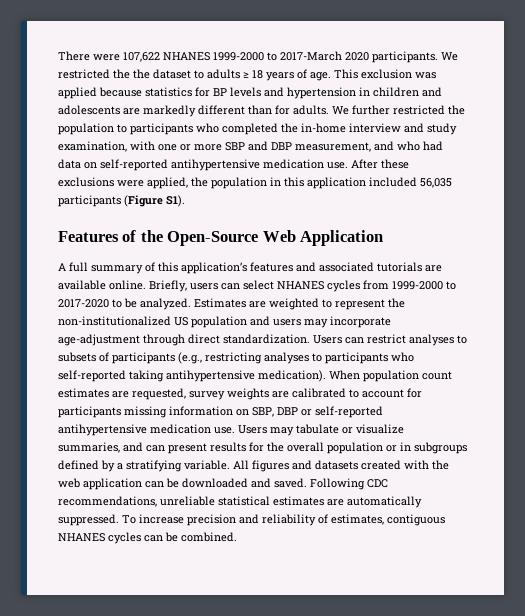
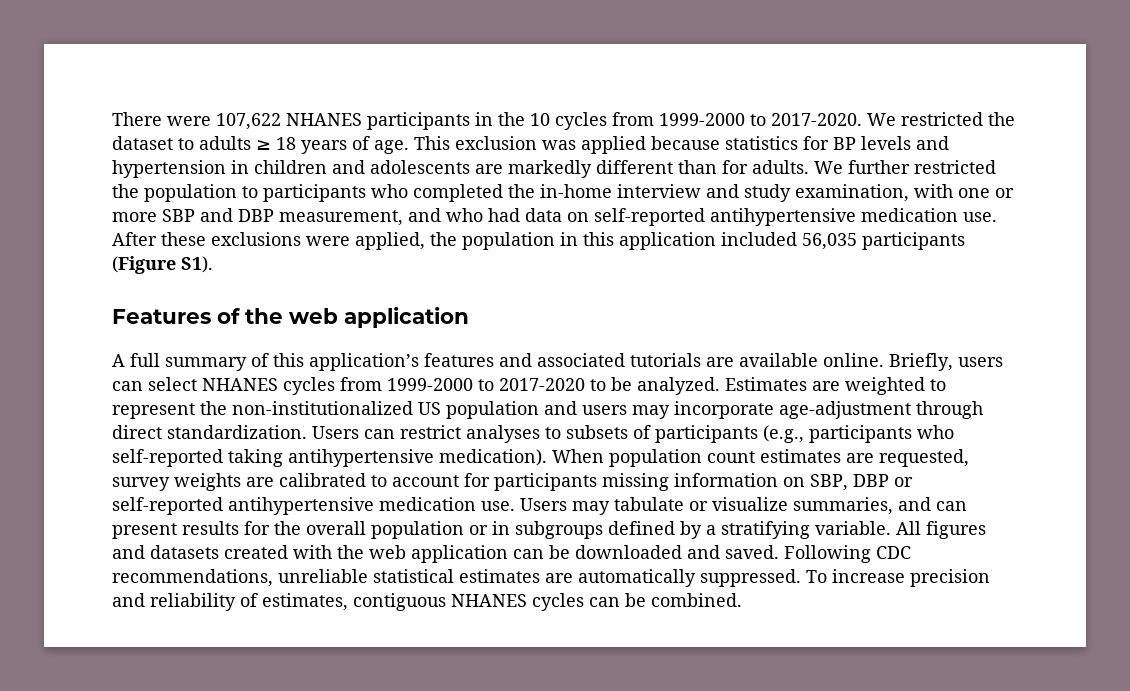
[213,51,438,63] 1999-2000 to 2017-March 2020 participants. -> [367,112,862,130] participants in the 10 cycles from 1999-2000 to 2017-2020.
[133,69,150,79] the -> (1015, 119) none
[167,230,384,246] Open-Source Web Application -> [289,307,469,328] web application
[205,352,322,364] restricting analyses to -> (804, 434) none

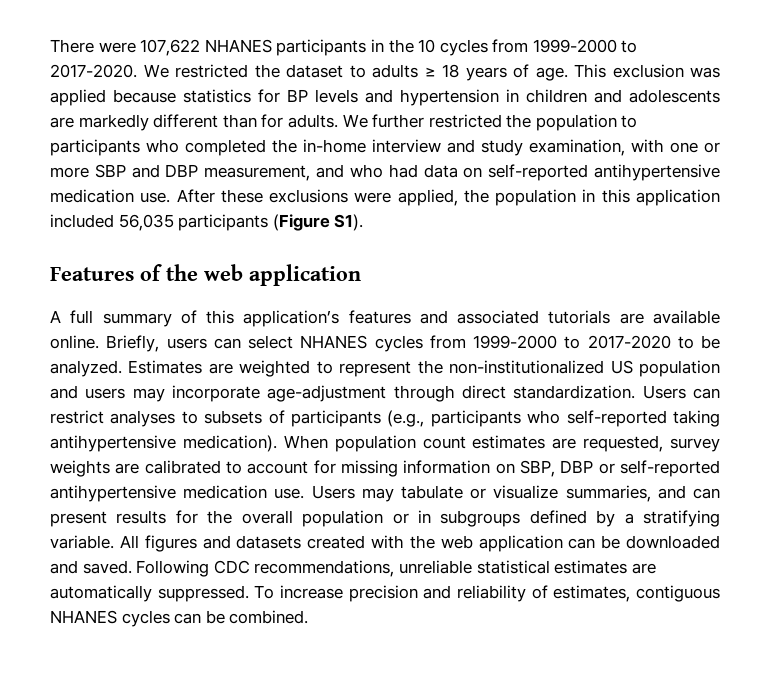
[494,473,597,491] participants -> (336, 467) none

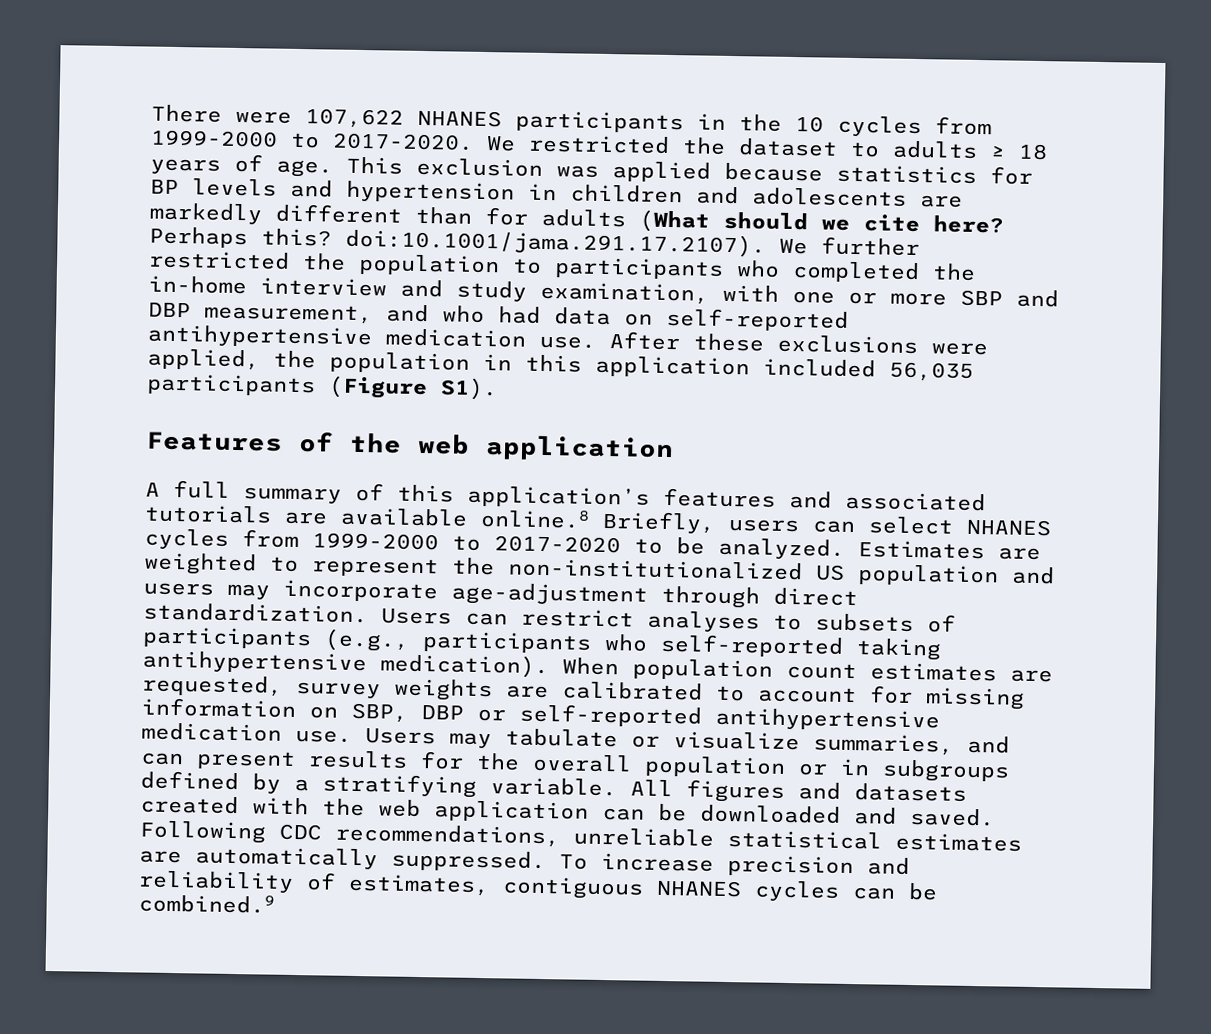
[287,114,338,128] adults. -> [541,208,1004,234] [149,226,766,258] adults (What should we cite here? Perhaps this? doi:10.1001/jama.291.17.2107).
[50,335,99,349] online. -> [480,508,590,529] online.8
[229,610,309,624] combined. -> [138,893,275,914] combined.9

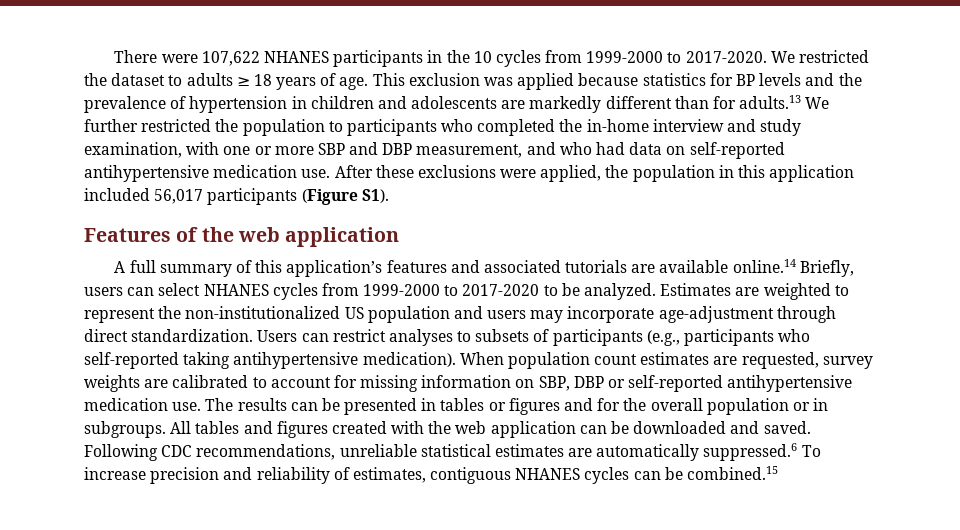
(333, 188) none -> [838,73,862,86] [84,96,187,113] the prevalence of
[541,208,1004,234] [149,226,766,258] adults (What should we cite here? Perhaps this? doi:10.1001/jama.291.17.2107). -> [739,95,802,109] adults.13
[889,361,974,382] 56,035 -> [154,189,204,204] 56,017
[480,508,590,529] online.8 -> [732,259,796,273] online.14
[365,728,1010,756] [140,750,408,770] Users may tabulate or visualize summaries, and can present results -> [205,398,594,415] The results can be presented in tables or figures and
[882,759,1010,783] [140,770,967,803] subgroups defined by a stratifying variable. All figures and datasets -> [84,421,328,438] subgroups. All tables and figures
[391,849,546,873] suppressed. -> [703,443,798,461] suppressed.6
[138,893,275,914] combined.9 -> [687,466,779,480] combined.15

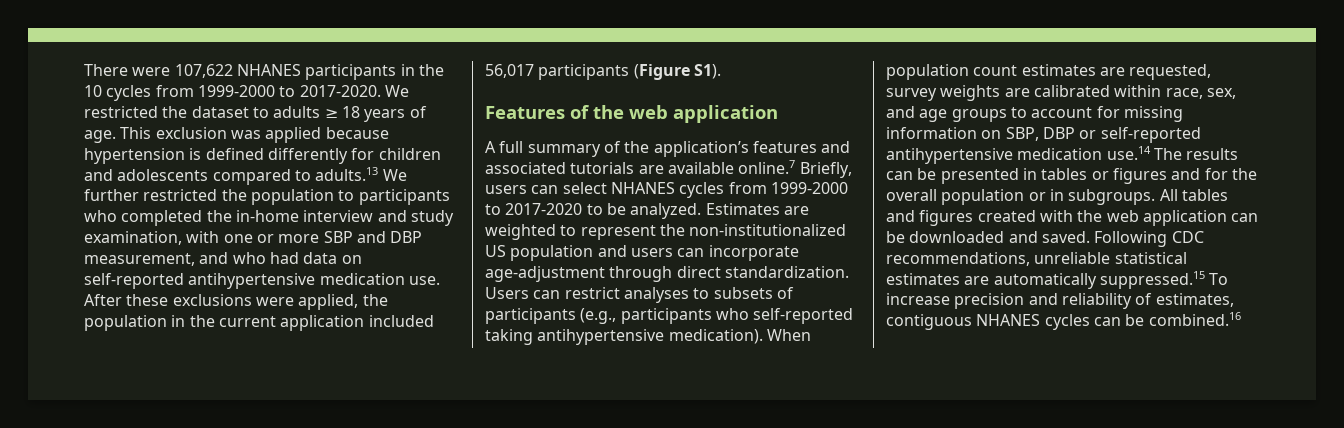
[642,73,862,86] [84,96,737,113] statistics for BP levels and the prevalence of hypertension in children and adolescents are markedly different than for -> [84,148,441,164] [84,169,311,185] hypertension is defined differently for children and adolescents compared to
[738,165,766,178] this -> [189,315,276,327] the current
[255,260,283,273] this -> [624,141,650,153] the
[732,259,796,273] online.14 -> [738,160,796,174] online.7
[530,310,564,323] may -> [677,248,705,257] can
(249, 381) none -> [1114,85,1236,99] [886,106,1007,122] within race, sex, and age groups
[172,402,202,411] use. -> [1106,146,1151,160] use.14
[703,443,798,461] suppressed.6 -> [1099,271,1205,289] suppressed.15
[687,466,779,480] combined.15 -> [1148,312,1241,326] combined.16

